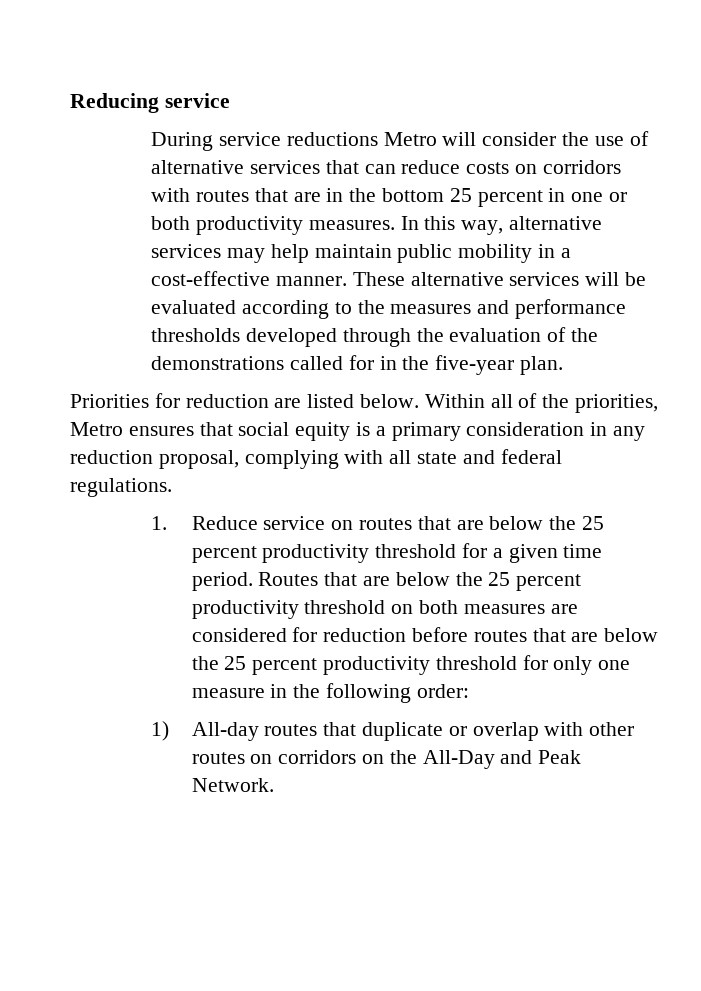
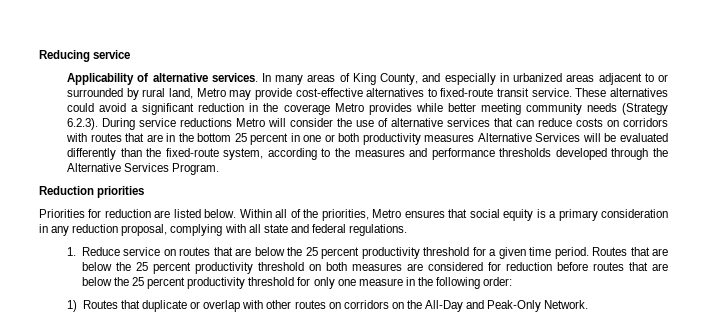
(230, 100) none -> [67,73,668,85] [67,88,668,100] [67,103,668,115] [67,118,99,130] Applicability of alternative services. In many areas of King County, and especially in urbanized areas adjacent to or surrounded by rural land, Metro may provide cost-effective alternatives to fixed-route transit service. These alternatives could avoid a significant reduction in the coverage Metro provides while better meeting community needs (Strategy 6.2.3).
[308,216,602,235] [151,244,571,263] [151,271,646,286] [151,300,237,314] measures. In this way, alternative services may help maintain public mobility in a cost-effective manner. These alternative services will be evaluated -> [424,133,668,142] [67,148,264,160] measures Alternative Services will be evaluated differently than the fixed-route system,
[449,327,598,342] [151,355,563,375] evaluation of the demonstrations called for in the five-year plan. -> [67,163,220,175] [39,186,145,198] Alternative Services Program. // Reduction priorities
[191,722,318,741] All-day routes -> [82,300,118,309] Routes
[538,750,582,764] Peak -> [487,300,542,312] Peak-Only

